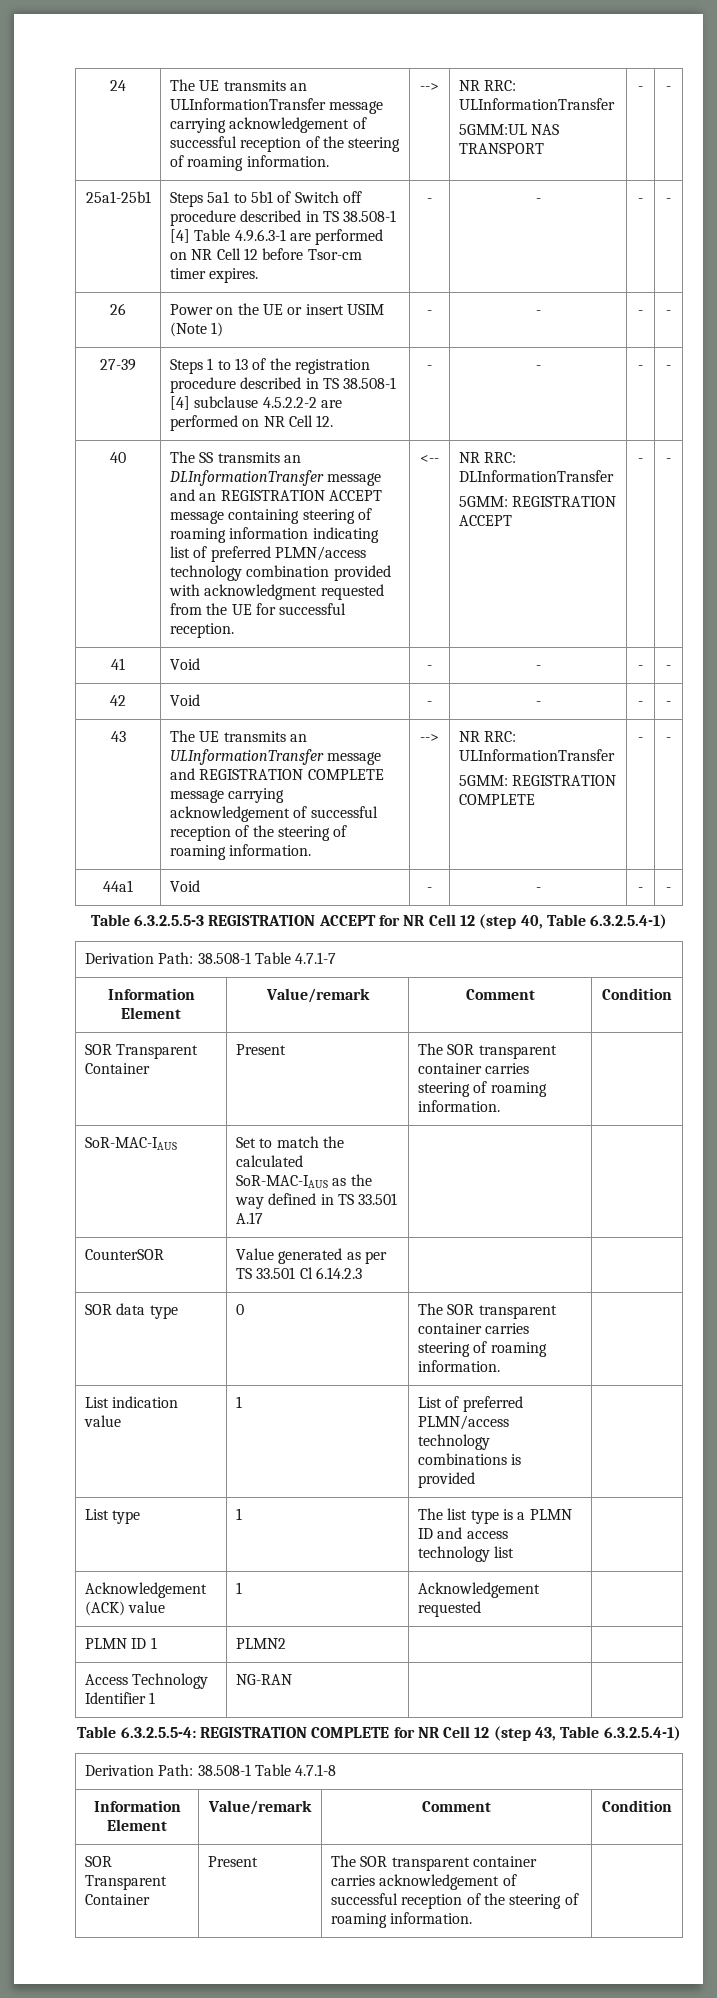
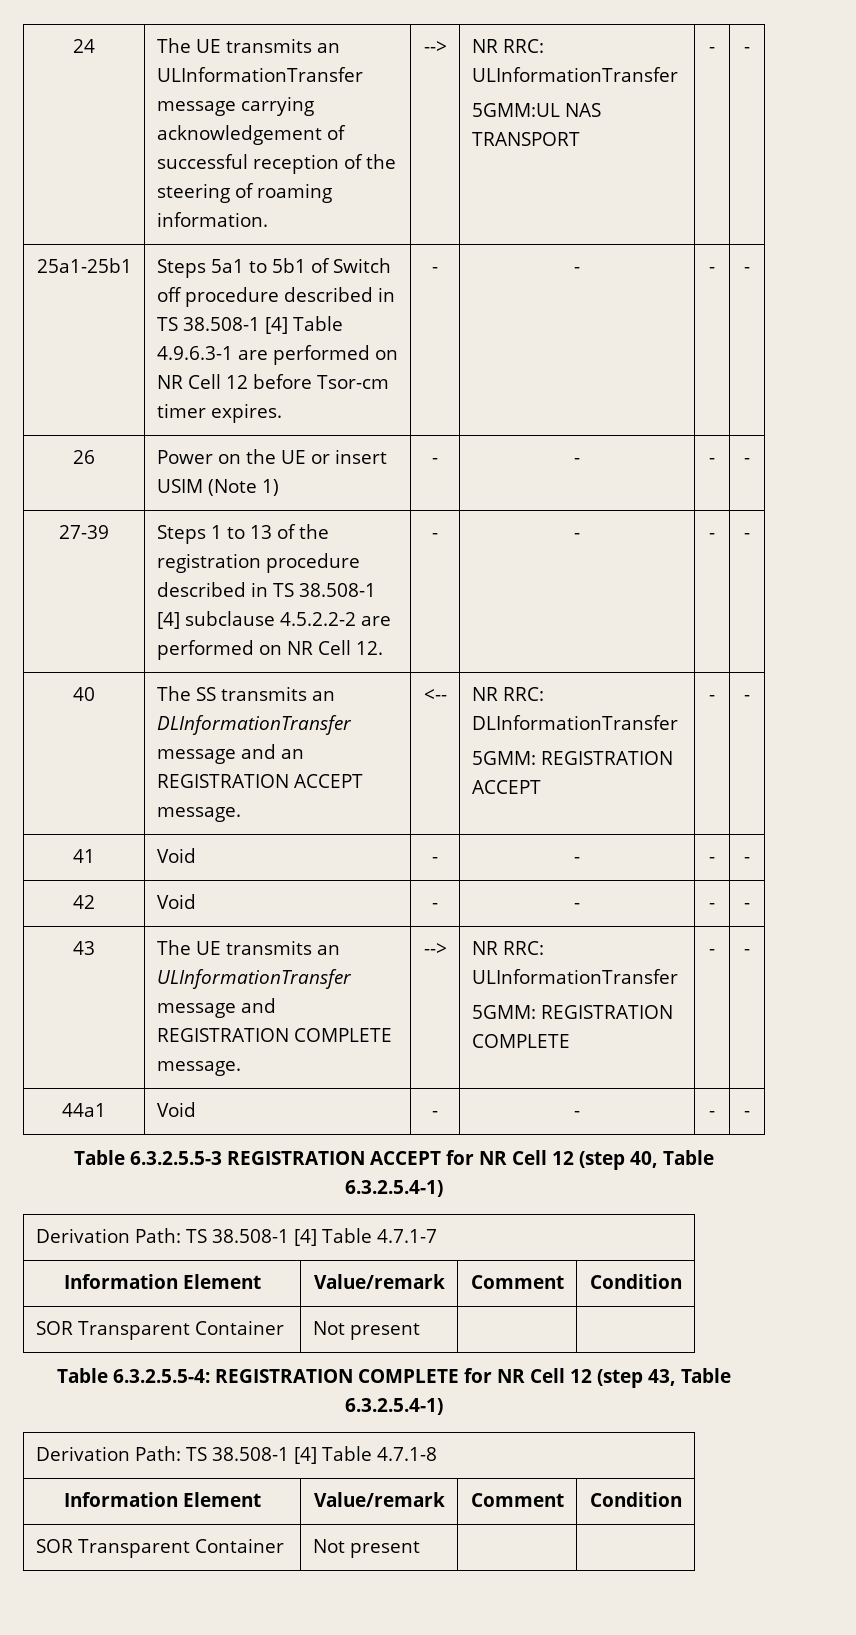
[169,508,372,524] [169,527,379,543] [169,546,366,562] [169,565,391,581] [168,584,384,600] [169,603,347,615] [169,623,234,638] message containing steering of roaming information indicating list of preferred PLMN/access technology combination provided with acknowledgment requested from the UE for successful reception. -> [156,807,241,822] message.
[169,788,285,803] [169,806,378,822] [169,825,348,841] [169,844,312,860] message carrying acknowledgement of successful reception of the steering of roaming information. -> [156,1061,241,1076] message.
[197,952,251,964] 38.508-1 -> [185,1229,317,1246] TS 38.508-1 [4]
[235,1044,286,1055] [417,1043,557,1059] [417,1063,530,1074] [417,1081,547,1097] [417,1100,500,1112] [84,1137,177,1150] [235,1136,344,1148] [235,1155,303,1167] [235,1174,372,1188] [234,1193,398,1209] [235,1212,263,1224] [84,1249,164,1260] [235,1248,387,1264] [235,1267,362,1279] [84,1303,178,1319] [235,1304,244,1315] [417,1303,557,1319] [417,1323,530,1334] [417,1341,547,1357] [417,1360,500,1372] [84,1396,179,1408] [83,1415,121,1427] [235,1396,242,1408] [417,1396,523,1412] [417,1415,509,1430] [417,1434,490,1450] [417,1453,522,1465] [417,1472,475,1488] [84,1509,141,1524] [235,1508,242,1520] [417,1508,572,1524] [417,1527,508,1539] [417,1546,515,1562] [84,1582,207,1598] [84,1601,166,1616] [235,1582,242,1594] [417,1582,540,1598] [417,1601,481,1617] [84,1637,157,1649] [235,1638,286,1649] [84,1673,209,1689] [84,1692,156,1704] [235,1674,292,1685] Present | The SOR transparent container carries steering of roaming information. | // SoR-MAC-IAUS | Set to match the calculated SoR-MAC-IAUS as the way defined in TS 33.501 A.17 | | // CounterSOR | Value generated as per TS 33.501 Cl 6.14.2.3 | | // SOR data type | 0 | The SOR transparent container carries steering of roaming information. | // List indication value | 1 | List of preferred PLMN/access technology combinations is provided | // List type | 1 | The list type is a PLMN ID and access technology list | // Acknowledgement (ACK) value | 1 | Acknowledgement requested | // PLMN ID 1 | PLMN2 | | // Access Technology Identifier 1 | NG-RAN -> [312,1321,420,1340] Not present
[197,1764,251,1776] 38.508-1 -> [185,1447,317,1464] TS 38.508-1 [4]
[207,1856,258,1867] [330,1855,537,1871] [330,1874,517,1890] [330,1893,579,1909] [330,1912,473,1928] Present | The SOR transparent container carries acknowledgement of successful reception of the steering of roaming information. -> [312,1539,420,1558] Not present |

